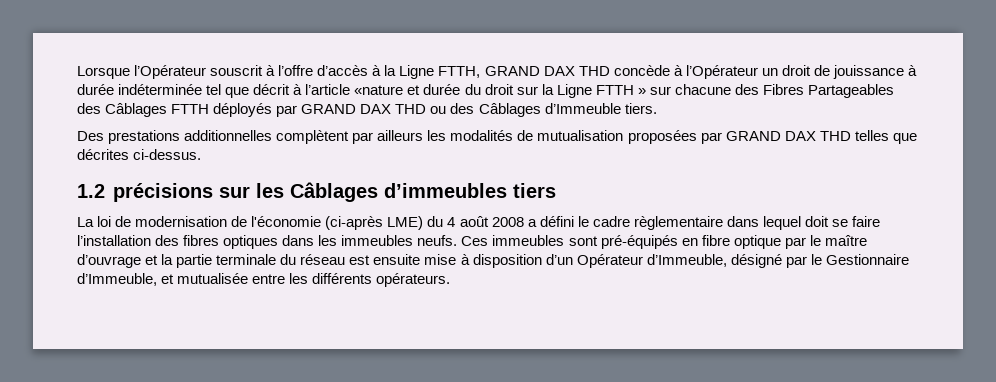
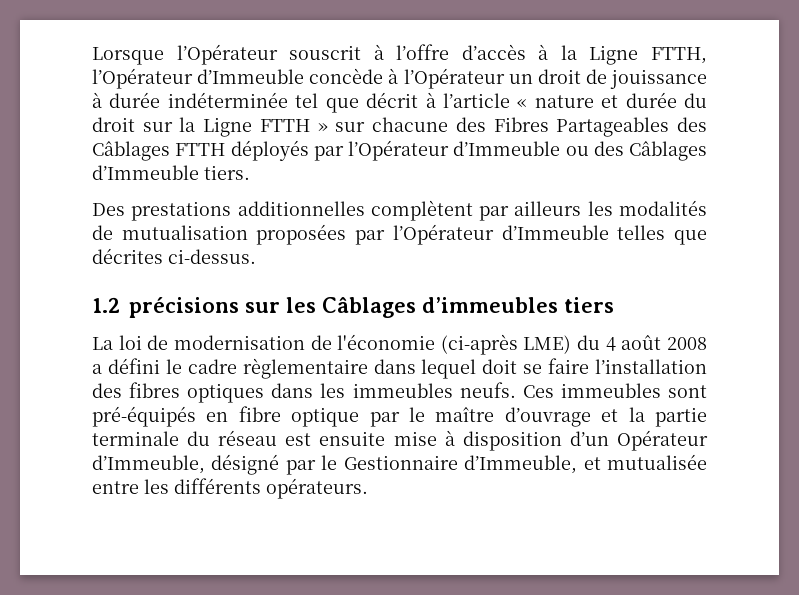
[484,66,610,76] GRAND DAX THD -> [92,68,305,89] l’Opérateur d’Immeuble
[354,85,404,95] «nature -> [517,95,594,108] « nature
[301,104,427,114] GRAND DAX THD -> [348,140,561,161] l’Opérateur d’Immeuble
[725,131,851,141] GRAND DAX THD -> [392,224,609,245] l’Opérateur d’Immeuble

